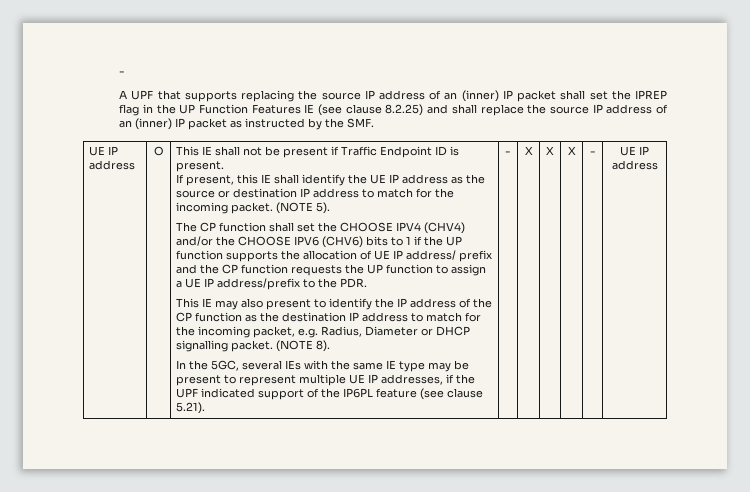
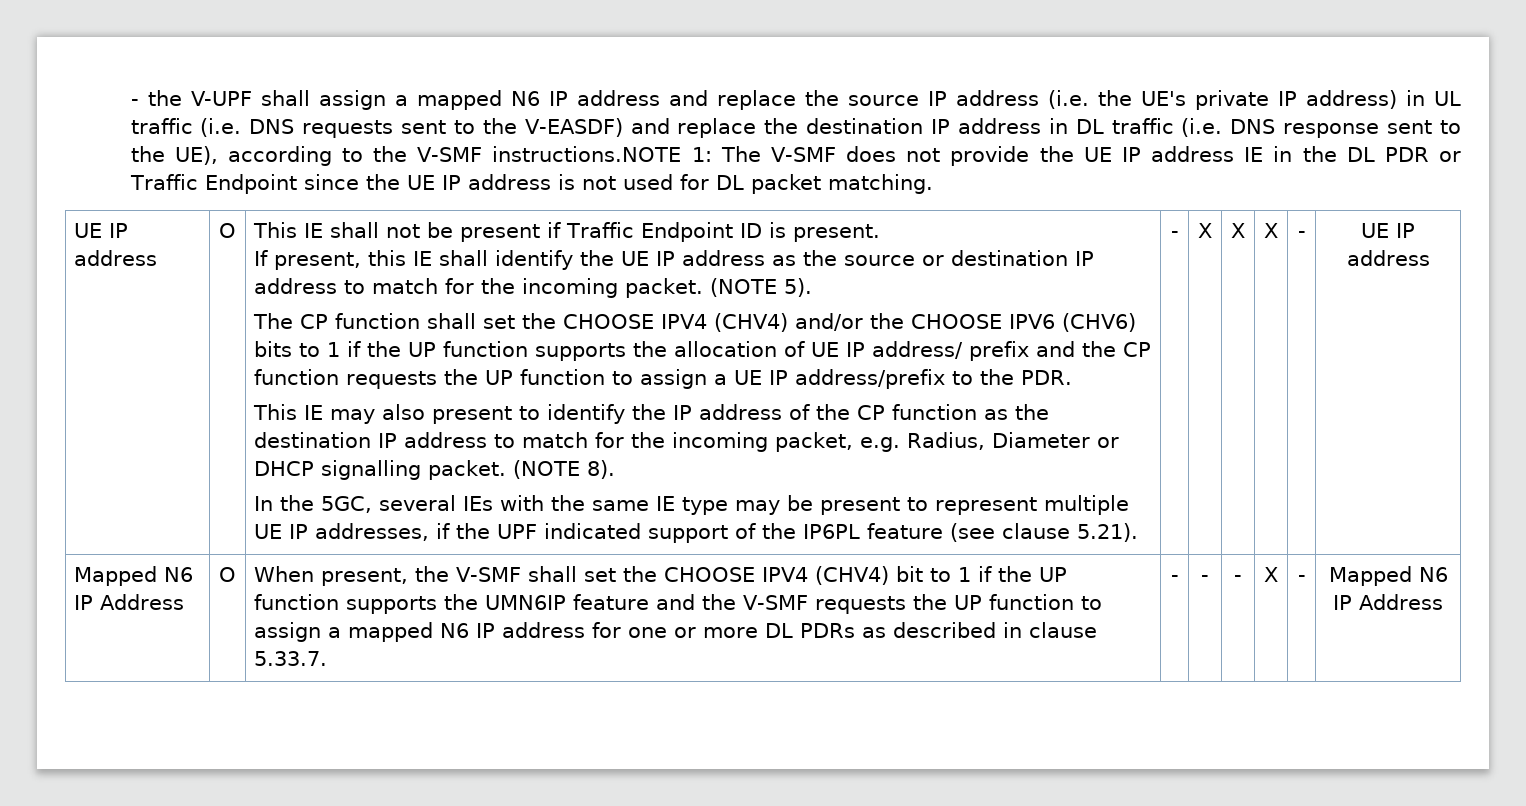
[119,71,126,75] [119,90,667,102] [119,104,477,116] - // A UPF that supports replacing the source IP address of an (inner) IP packet shall set the IPREP flag in the UP Function Features IE (see clause 8.2.25) and shall -> [130,90,709,110] - the V-UPF shall assign a mapped N6 IP address and
[656,104,668,114] [119,118,375,130] of an (inner) IP packet as instructed by the SMF. -> [1048,90,1461,110] [130,118,1462,138] [130,146,1462,166] [129,174,934,194] (i.e. the UE's private IP address) in UL traffic (i.e. DNS requests sent to the V-EASDF) and replace the destination IP address in DL traffic (i.e. DNS response sent to the UE), according to the V-SMF instructions.NOTE 1: The V-SMF does not provide the UE IP address IE in the DL PDR or Traffic Endpoint since the UE IP address is not used for DL packet matching.
(658, 165) none -> [74,566,194,586] [74,594,185,610] [219,567,236,582] [254,566,1068,586] [254,594,1103,614] [254,622,1098,642] [254,651,328,666] [1170,575,1179,582] [1201,575,1209,582] [1234,575,1242,582] [1264,567,1278,582] [1297,575,1306,582] [1328,566,1448,586] [1333,594,1443,610] // Mapped N6 IP Address | O | When present, the V-SMF shall set the CHOOSE IPV4 (CHV4) bit to 1 if the UP function supports the UMN6IP feature and the V-SMF requests the UP function to assign a mapped N6 IP address for one or more DL PDRs as described in clause 5.33.7. | - | - | - | X | - | Mapped N6 IP Address

